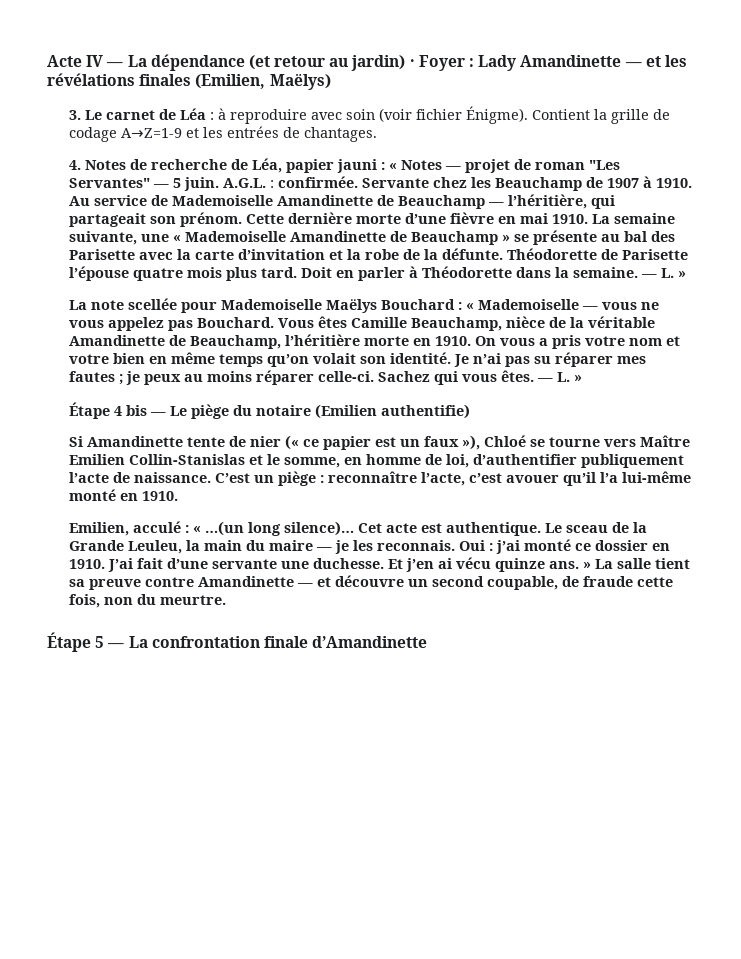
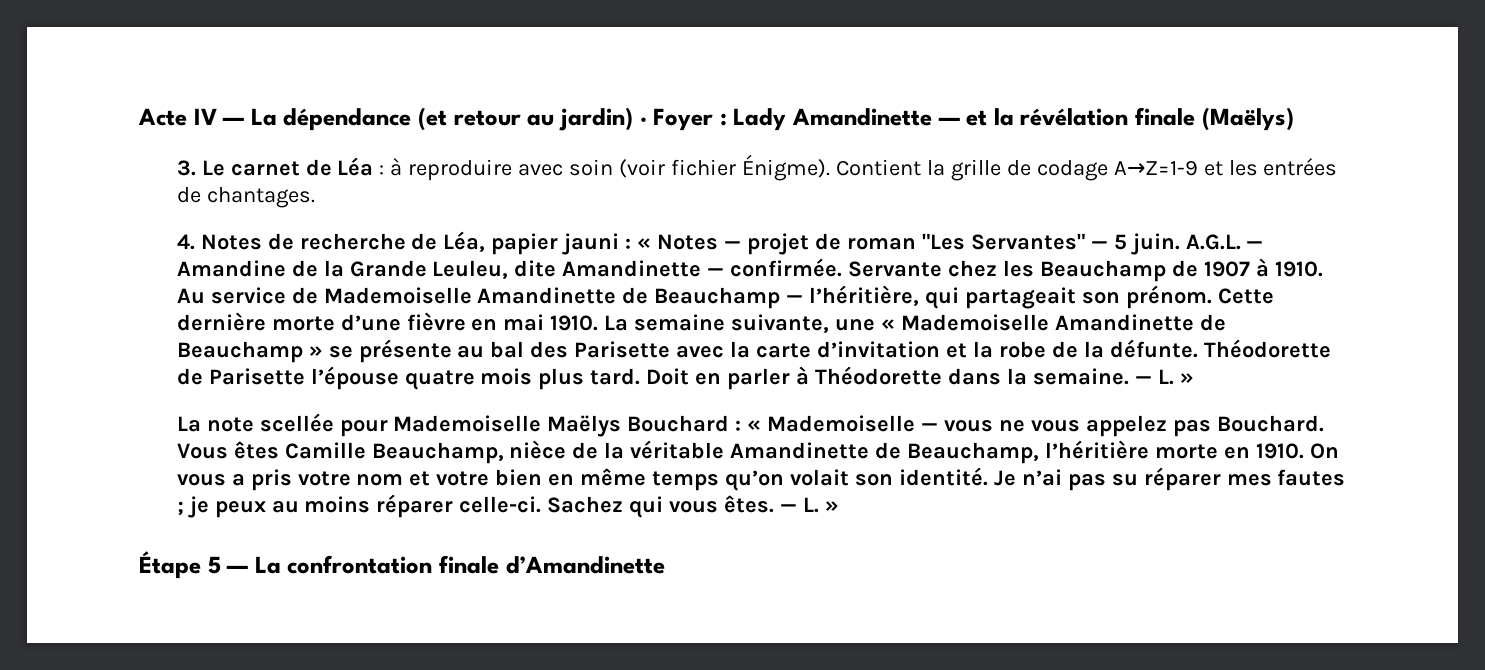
[664,55,687,67] [47,73,331,90] les révélations finales (Emilien, Maëlys) -> [993,107,1294,131] la révélation finale (Maëlys)
[269,180,274,188] : -> [1246,241,1264,249] [176,260,725,279] — Amandine de la Grande Leuleu, dite Amandinette —
[68,402,470,419] [68,435,690,450] [68,454,684,468] [68,471,691,486] [68,489,178,501] [68,521,647,536] [68,539,670,554] [68,557,690,572] [68,575,673,590] [68,594,226,608] // Étape 4 bis — Le piège du notaire (Emilien authentifie) // Si Amandinette tente de nier (« ce papier est un faux »), Chloé se tourne vers Maître Emilien Collin-Stanislas et le somme, en homme de loi, d’authentifier publiquement l’acte de naissance. C’est un piège : reconnaître l’acte, c’est avouer qu’il l’a lui-même monté en 1910. // Emilien, acculé : « …(un long silence)… Cet acte est authentique. Le sceau de la Grande Leuleu, la main du maire — je les reconnais. Oui : j’ai monté ce dossier en 1910. J’ai fait d’une servante une duchesse. Et j’en ai vécu quinze ans. » La salle tient sa preuve contre Amandinette — et découvre un second coupable, de fraude cette fois, non du meurtre. -> (839, 506) none

